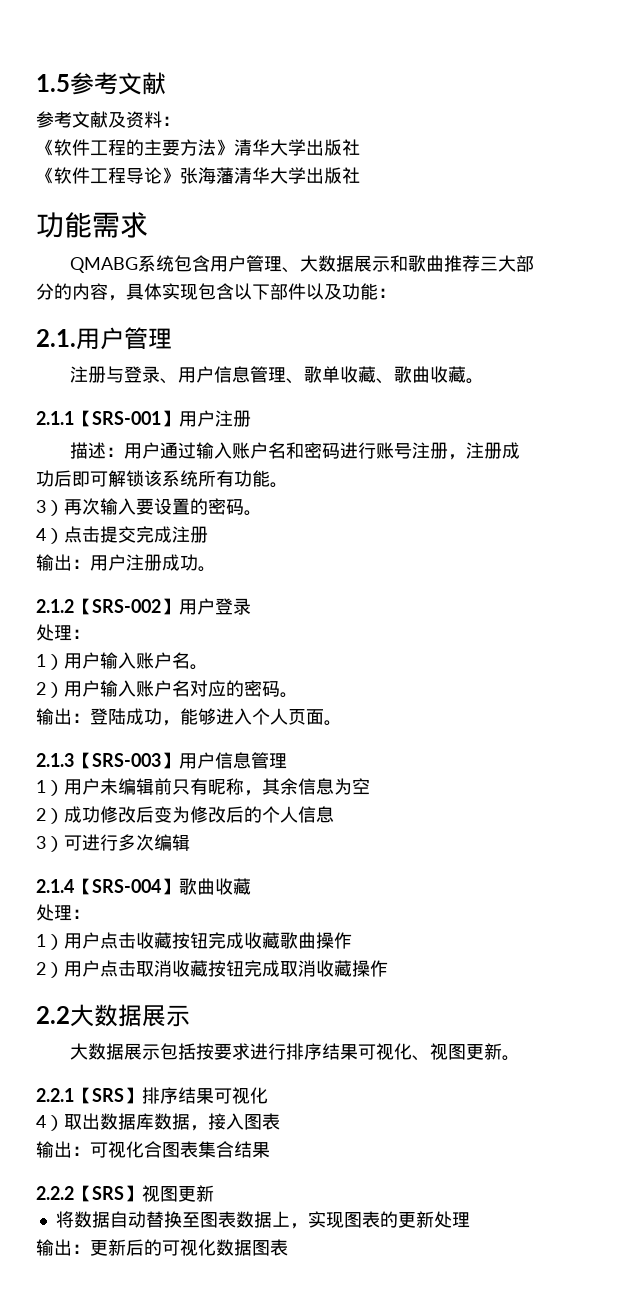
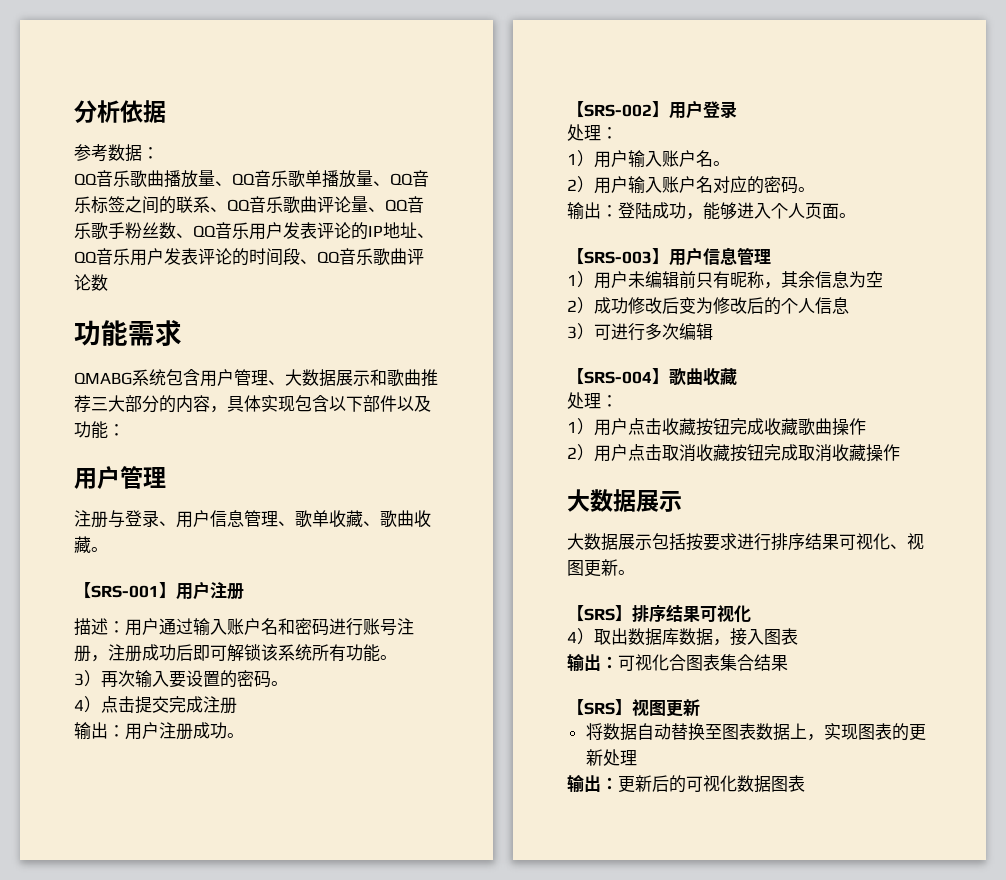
[36,72,166,95] [36,111,180,128] [36,139,360,156] [36,167,360,184] 1.5参考文献 // 参考文献及资料： // 《软件工程的主要方法》清华大学出版社 // 《软件工程导论》张海藩清华大学出版社 -> [74,100,166,123] [74,144,159,162] [74,170,429,188] [74,196,424,214] [74,222,434,240] [74,248,424,266] [74,274,108,291] 分析依据 // 参考数据： // QQ音乐歌曲播放量、QQ音乐歌单播放量、QQ音乐标签之间的联系、QQ音乐歌曲评论量、QQ音乐歌手粉丝数、QQ音乐用户发表评论的IP地址、QQ音乐用户发表评论的时间段、QQ音乐歌曲评论数
[36,329,76,347] 2.1. -> (125, 430) none
[36,411,74,425] 2.1.1 -> (108, 549) none
[36,599,74,613] 2.1.2 -> (244, 735) none
[36,753,74,767] 2.1.3 -> (856, 215) none
[36,879,74,893] 2.1.4 -> (713, 331) none
[36,1006,70,1024] 2.2 -> (900, 452) none
[36,1088,74,1102] 2.2.1 -> (635, 572) none
[36,1186,74,1200] 2.2.2 -> (788, 663) none

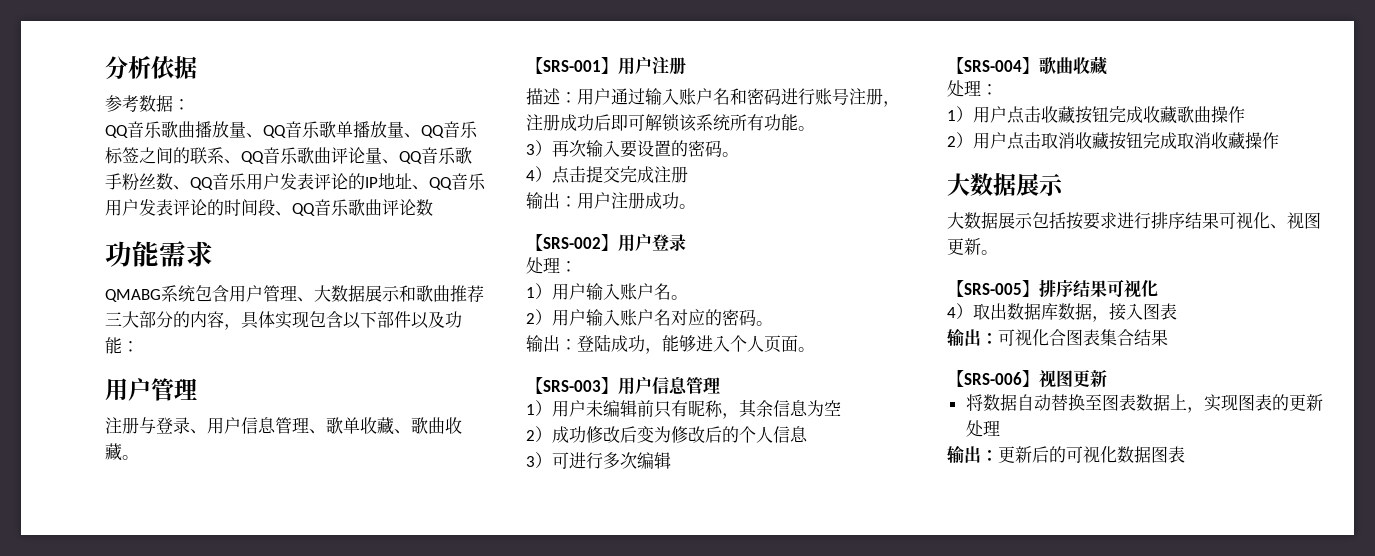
[584,608,615,621] SRS -> [964,283,1022,295] SRS-005
[584,702,615,715] SRS -> [964,372,1022,385] SRS-006

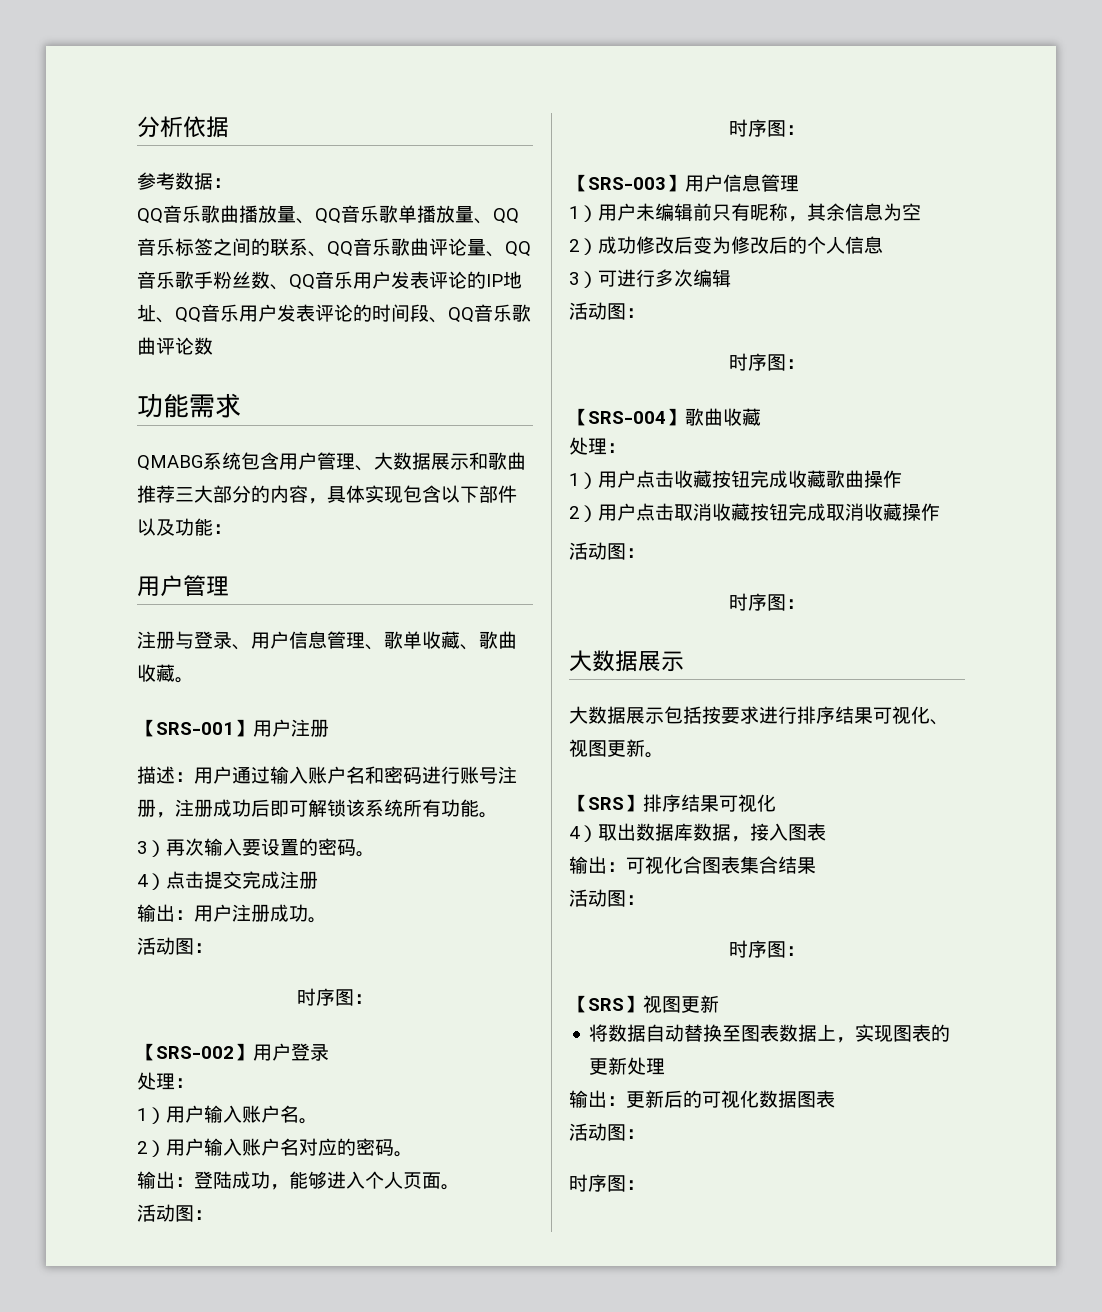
(696, 206) none -> [137,937,213,955] [297,988,373,1006] // 活动图： // 时序图：
(815, 349) none -> [137,1204,213,1222] [729,119,805,137] // 活动图： // 时序图：
(671, 460) none -> [569,302,645,320] [729,353,805,371] // 活动图： // 时序图：
(1279, 140) none -> [569,542,645,560] [729,593,805,611] // 活动图： // 时序图：
[964,283,1022,295] SRS-005 -> [588,797,624,810] SRS
[947,370,1022,387] // 【SRS-006 -> [569,889,645,907] [729,940,805,958] [569,995,624,1013] // 活动图： // 时序图： // 【SRS
(1185, 454) none -> [569,1123,645,1141] [569,1174,645,1192] // 活动图： // 时序图：

